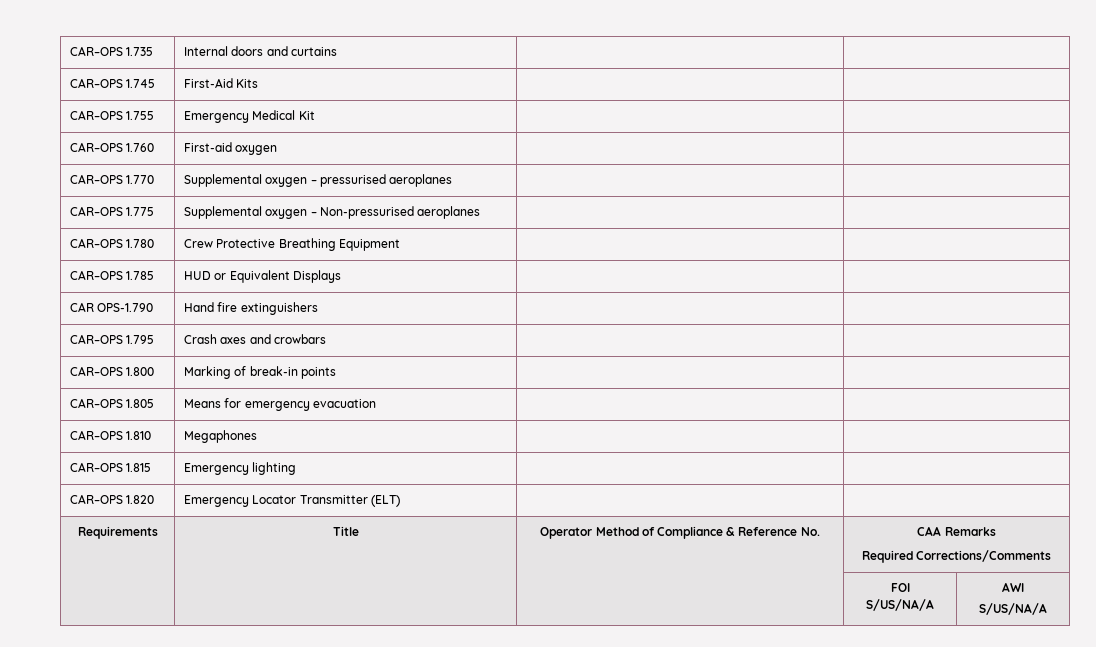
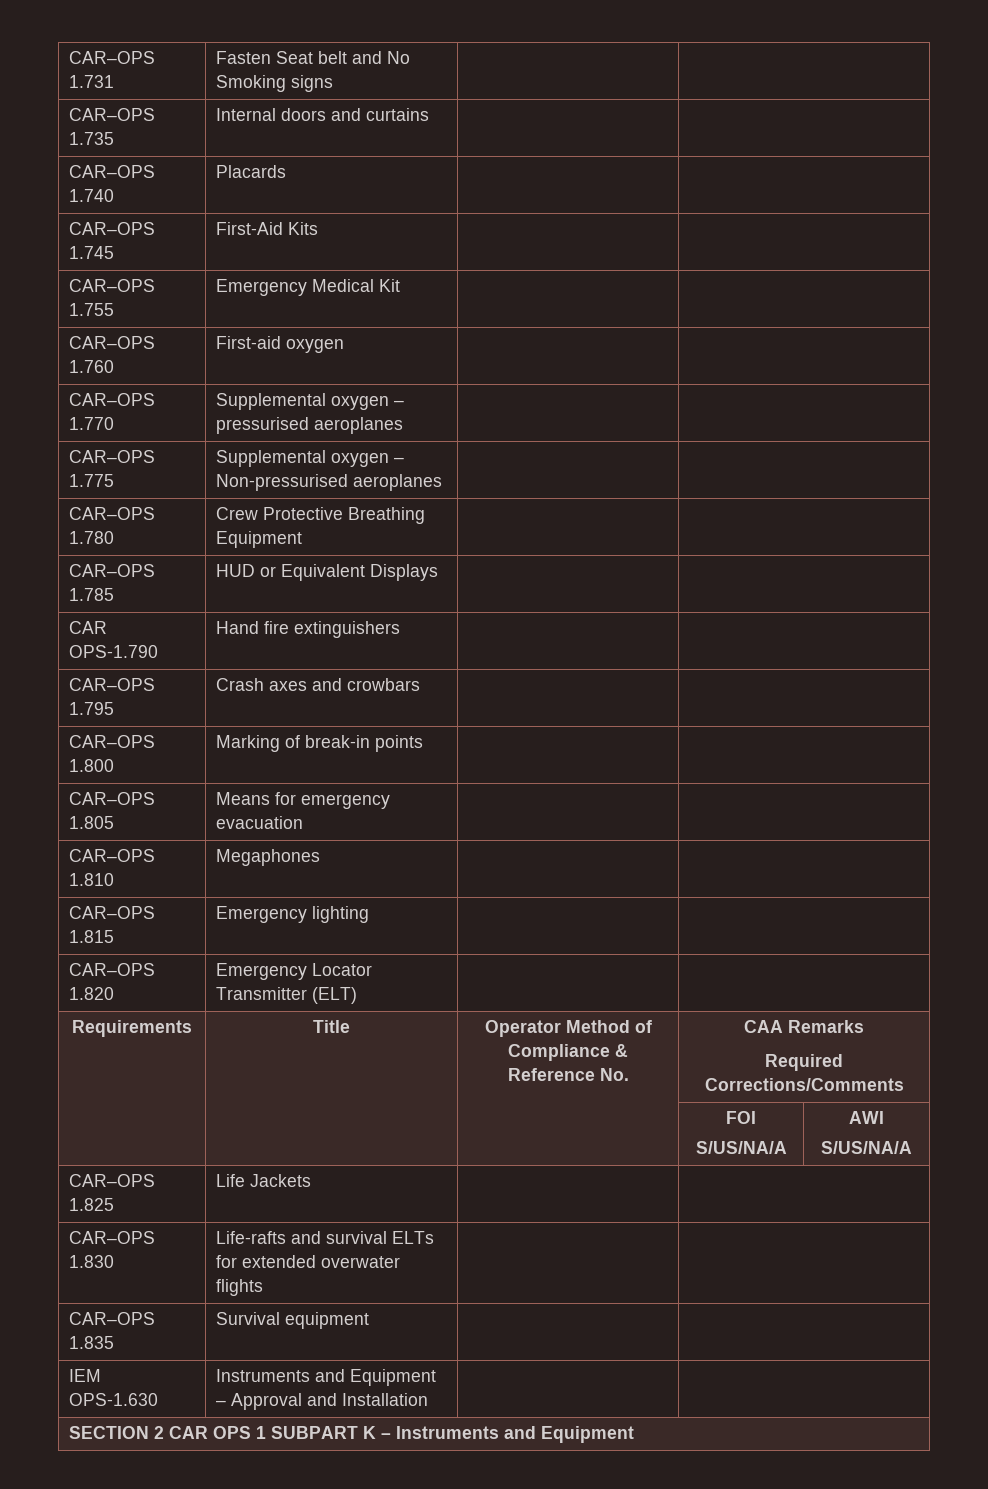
[70,46,124,56] CAR–OPS -> [69,51,156,64] [69,75,115,88] [216,51,411,64] [216,75,334,92] [69,108,156,121] CAR–OPS 1.731 | Fasten Seat belt and No Smoking signs | | // CAR–OPS
(337, 51) none -> [69,165,156,178] [69,189,115,202] [216,165,287,178] // CAR–OPS 1.740 | Placards | |
(1047, 609) none -> [69,1174,156,1187] [69,1198,115,1211] [216,1174,312,1187] [69,1231,156,1244] [69,1255,115,1268] [216,1231,435,1244] [216,1255,401,1268] [216,1279,264,1296] [69,1312,156,1325] [69,1336,115,1349] [216,1312,370,1329] [69,1369,102,1382] [69,1393,159,1406] [216,1369,437,1386] [216,1393,429,1410] [69,1426,635,1443] // CAR–OPS 1.825 | Life Jackets | | // CAR–OPS 1.830 | Life-rafts and survival ELTs for extended overwater flights | | // CAR–OPS 1.835 | Survival equipment | | // IEM OPS-1.630 | Instruments and Equipment – Approval and Installation | | // SECTION 2 CAR OPS 1 SUBPART K – Instruments and Equipment

